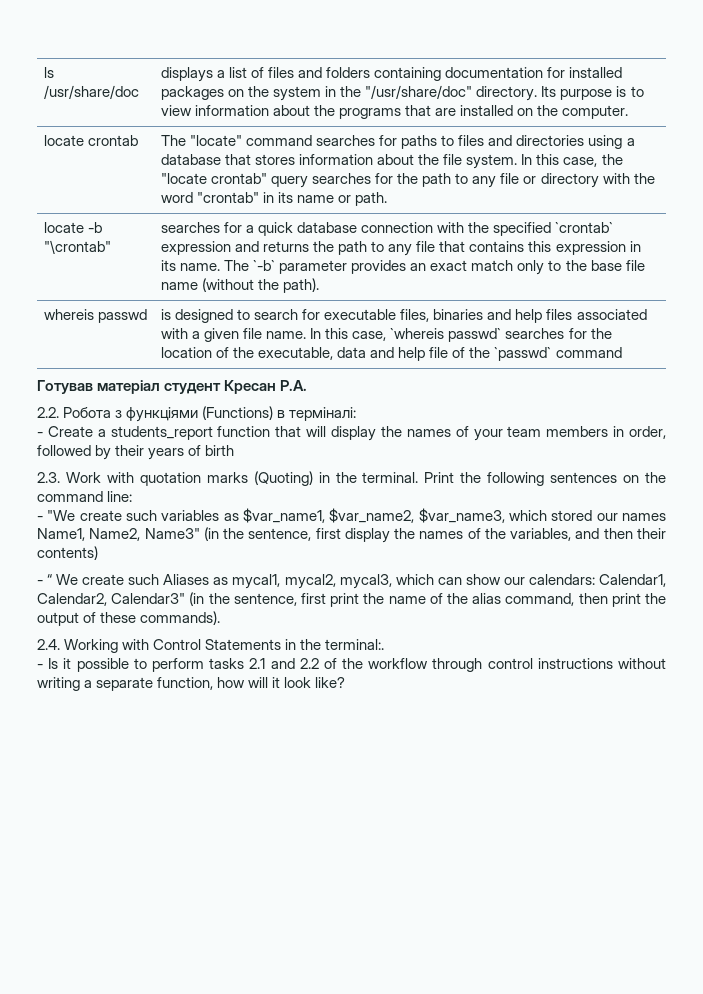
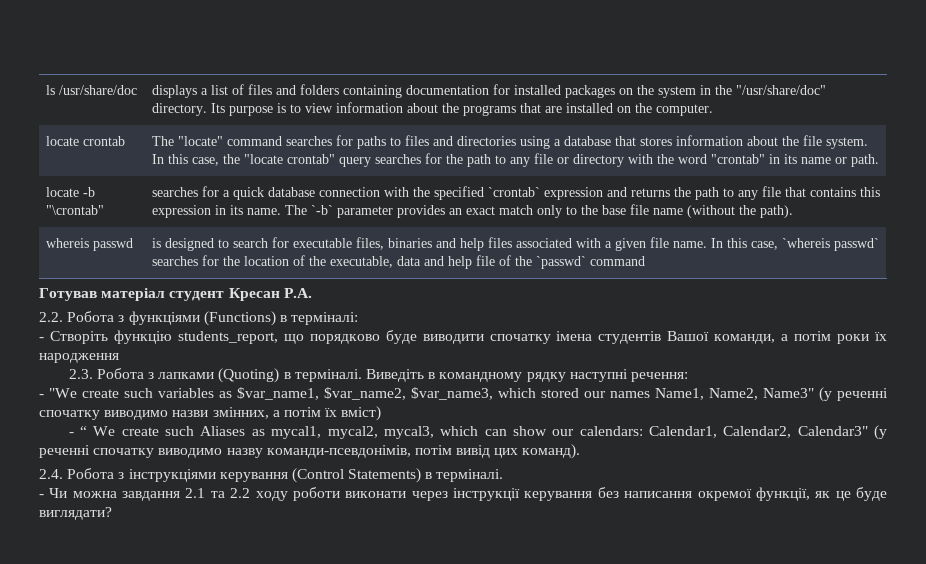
[47,426,667,441] [37,445,235,460] [37,471,667,486] [37,491,133,502] Create a students_report function that will display the names of your team members in order, followed by their years of birth // 2.3. Work with quotation marks (Quoting) in the terminal. Print the following sentences on the command line: -> [49,330,887,344] [39,353,119,363] [68,368,688,383] Створіть функцію students_report, що порядково буде виводити спочатку імена студентів Вашої команди, а потім роки їх народження // 2.3. Робота з лапками (Quoting) в терміналі. Виведіть в командному рядку наступні речення:
[203,527,666,543] [37,546,98,560] (in the sentence, first display the names of the variables, and then their contents) -> [819,387,888,402] [39,406,382,421] (у реченні спочатку виводимо назви змінних, а потім їх вміст)
[189,592,666,607] [37,611,221,626] [37,639,385,653] [37,658,666,672] [37,677,346,691] (in the sentence, first print the name of the alias command, then print the output of these commands). // 2.4. Working with Control Statements in the terminal:. // - Is it possible to perform tasks 2.1 and 2.2 of the workflow through control instructions without writing a separate function, how will it look like? -> [874,425,888,440] [39,444,581,459] [39,468,504,483] [39,487,887,501] [39,507,112,520] (у реченні спочатку виводимо назву команди-псевдонімів, потім вивід цих команд). // 2.4. Робота з інструкціями керування (Control Statements) в терміналі. // - Чи можна завдання 2.1 та 2.2 ходу роботи виконати через інструкції керування без написання окремої функції, як це буде виглядати?

